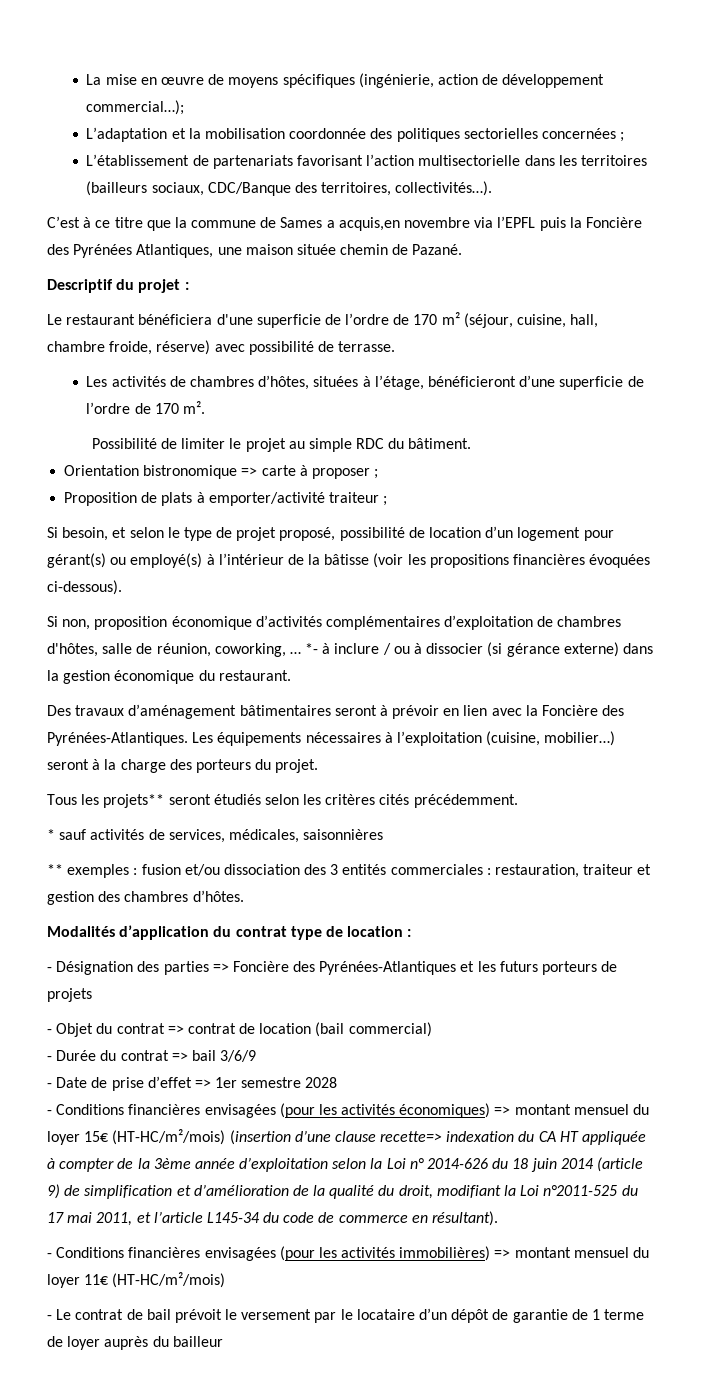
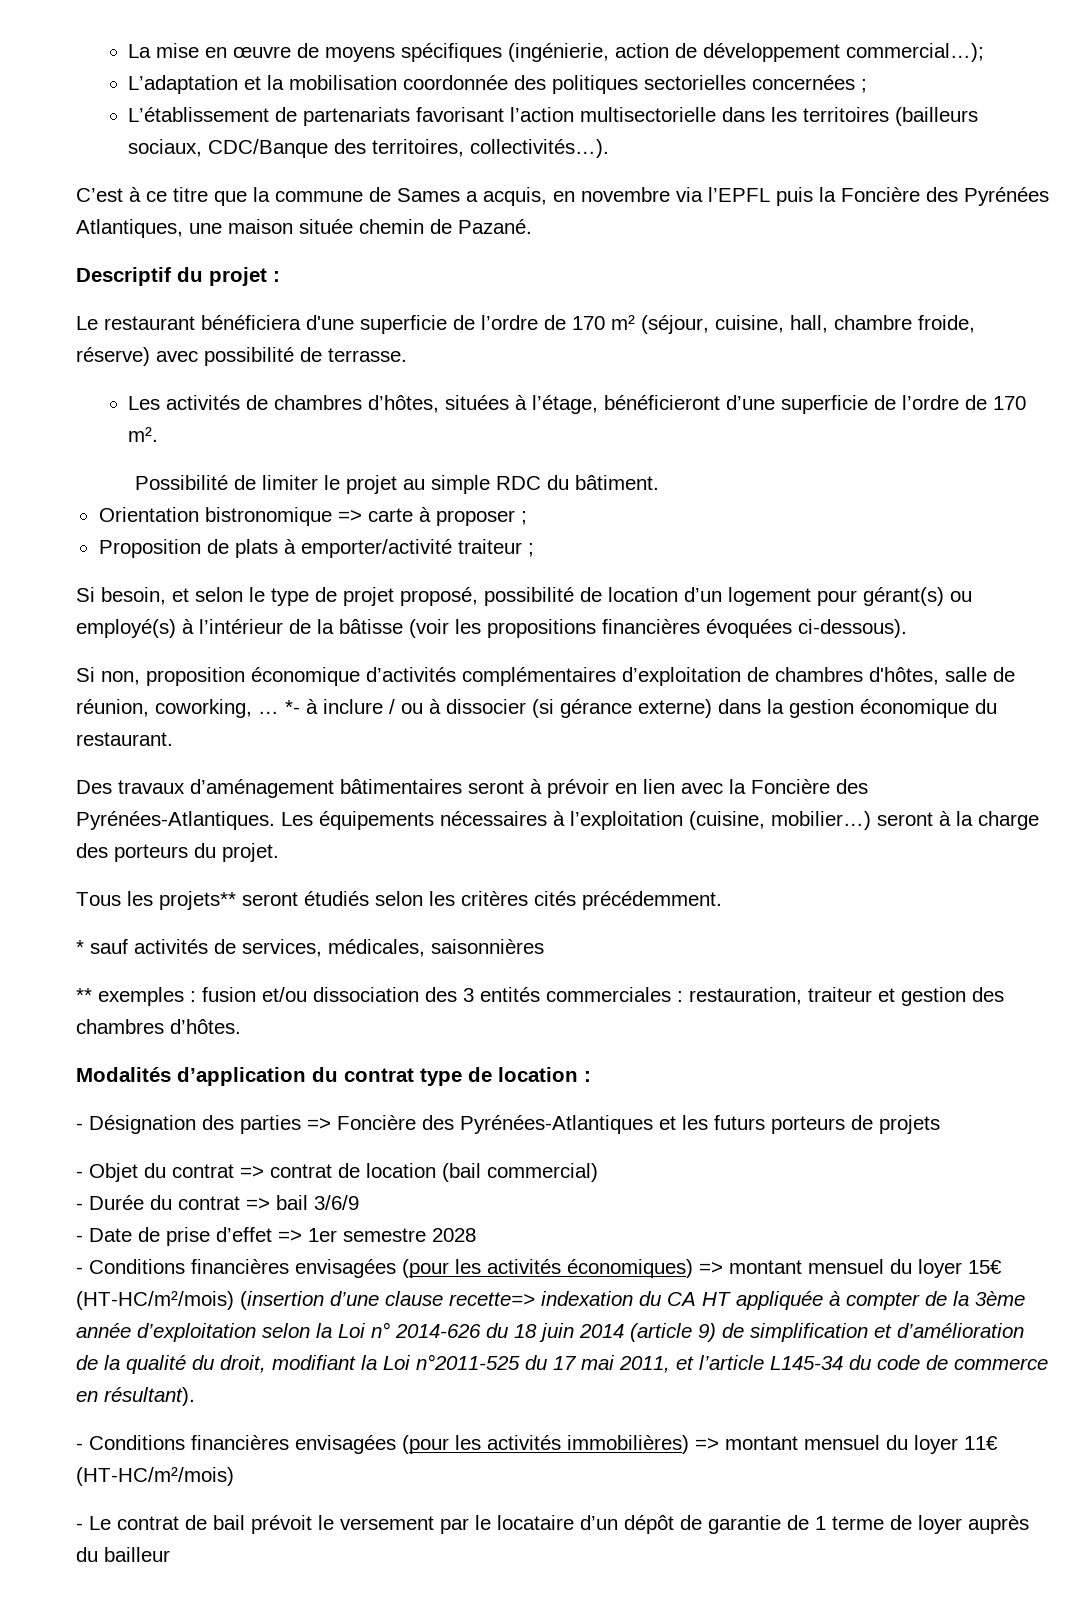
[338,217,400,231] acquis,en -> [483,187,575,206] acquis, en

